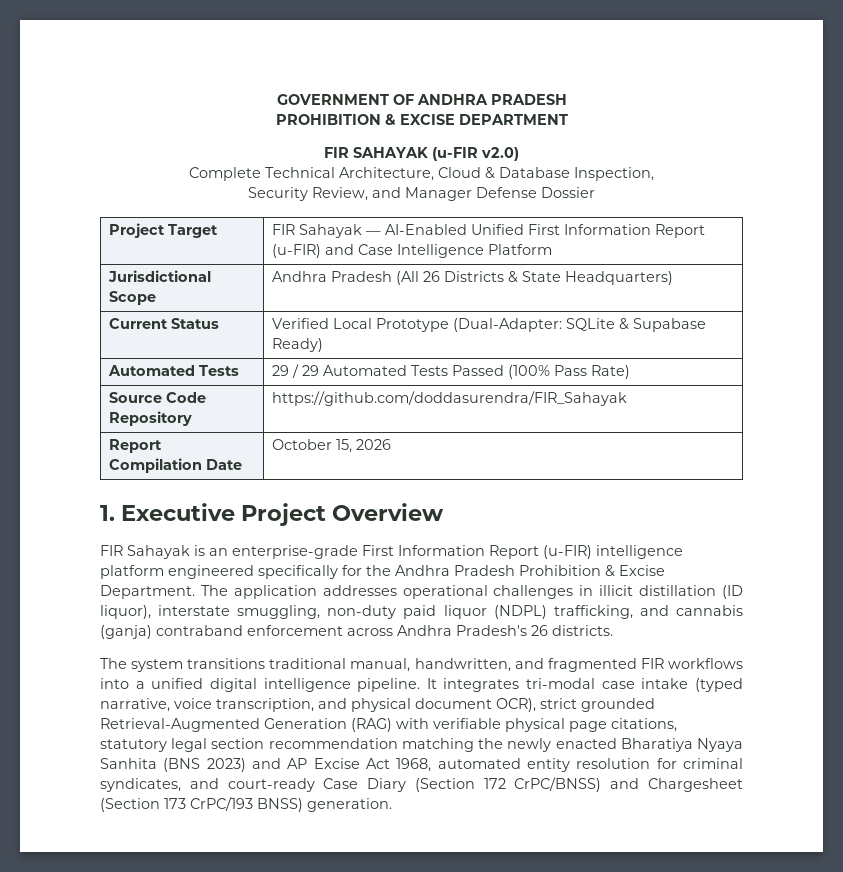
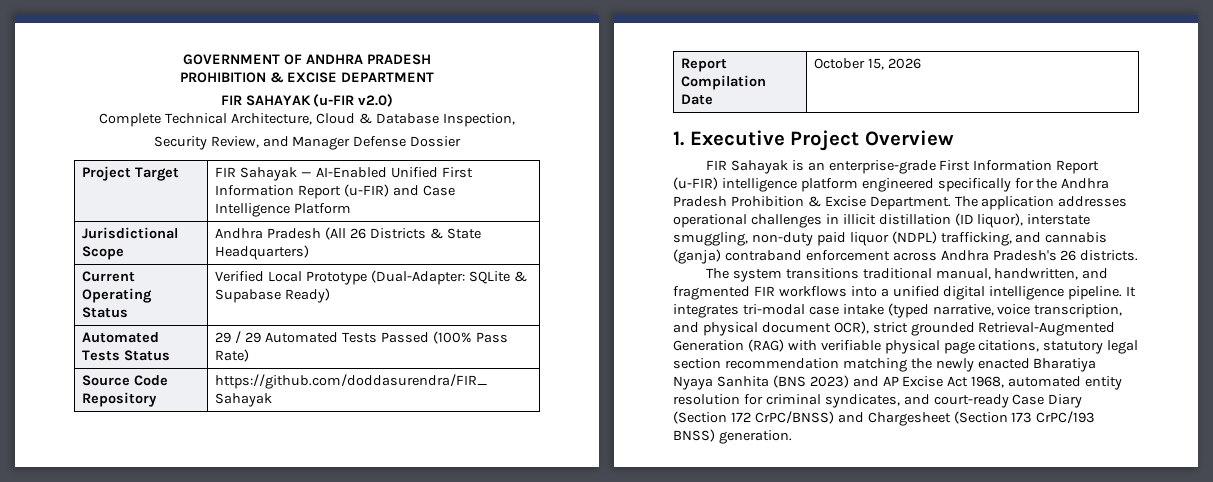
(168, 323) none -> [82,288,153,303] Operating
(239, 370) none -> [124,350,171,361] Status

